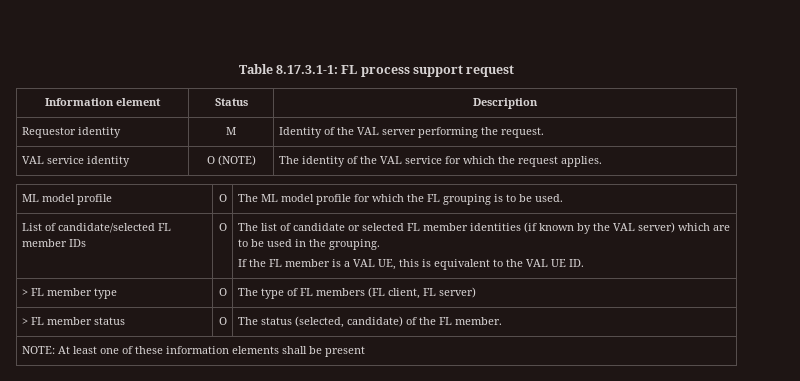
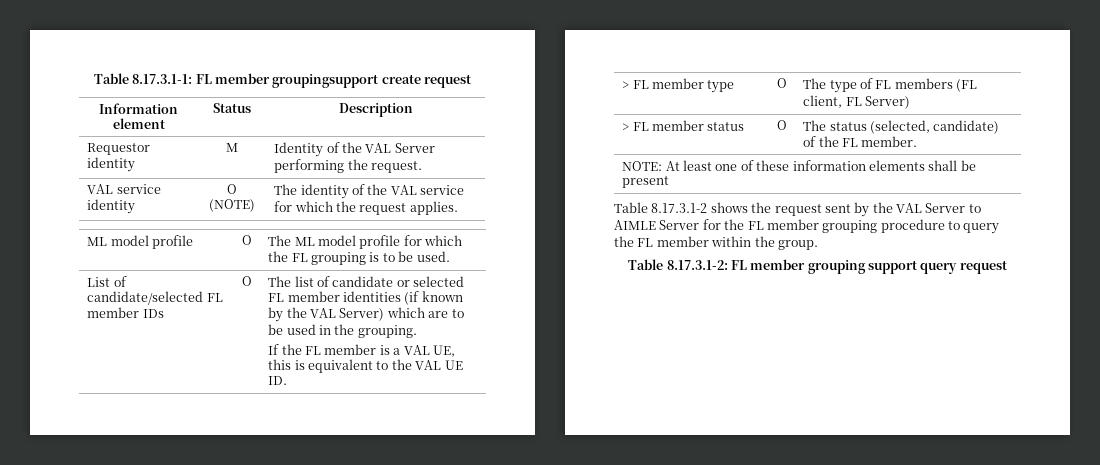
[360,65,464,77] process support -> [215,73,421,88] member groupingsupport create
[381,129,416,135] server -> [394,143,435,153] Server
[637,222,675,233] server) -> [339,308,385,321] Server)
[438,287,476,298] server) -> [865,96,911,109] Server)
(365, 351) none -> [614,202,981,217] [614,219,1000,234] [614,236,818,250] [628,259,1007,274] // Table 8.17.3.1-2 shows the request sent by the VAL Server to AIMLE Server for the FL member grouping procedure to query the FL member within the group. // Table 8.17.3.1-2: FL member grouping support query request

